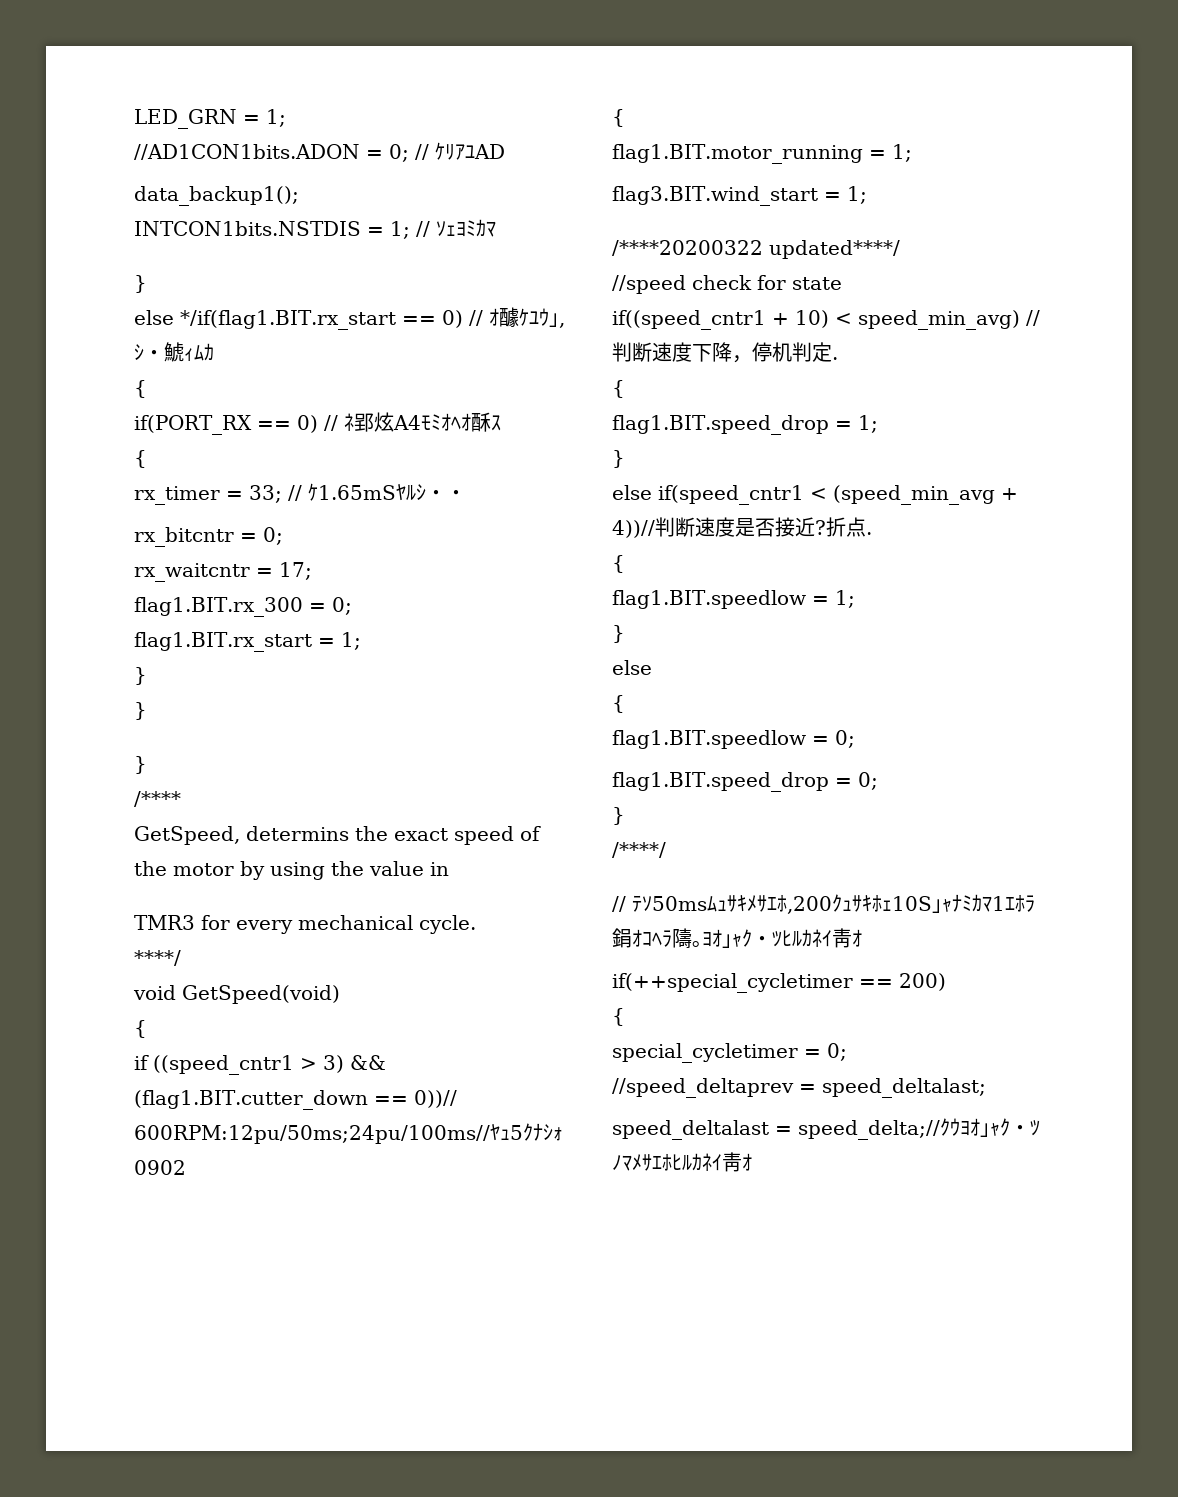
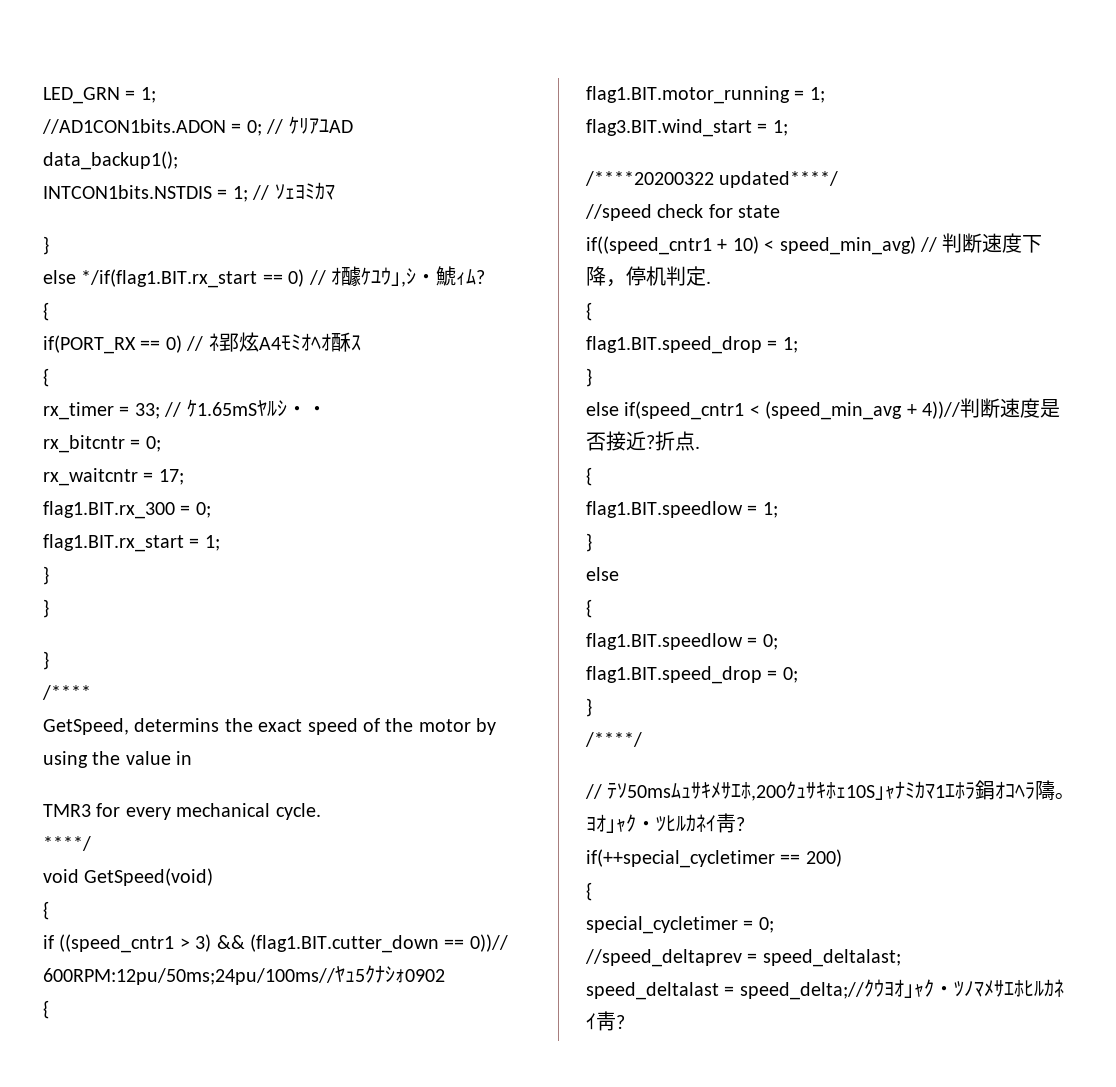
[204,343,214,361] ｶ -> [476,270,485,284] ?
[852,929,862,947] ｵ -> [736,817,745,831] ?
[742,1153,752,1171] ｵ -> [616,1015,625,1029] ?

